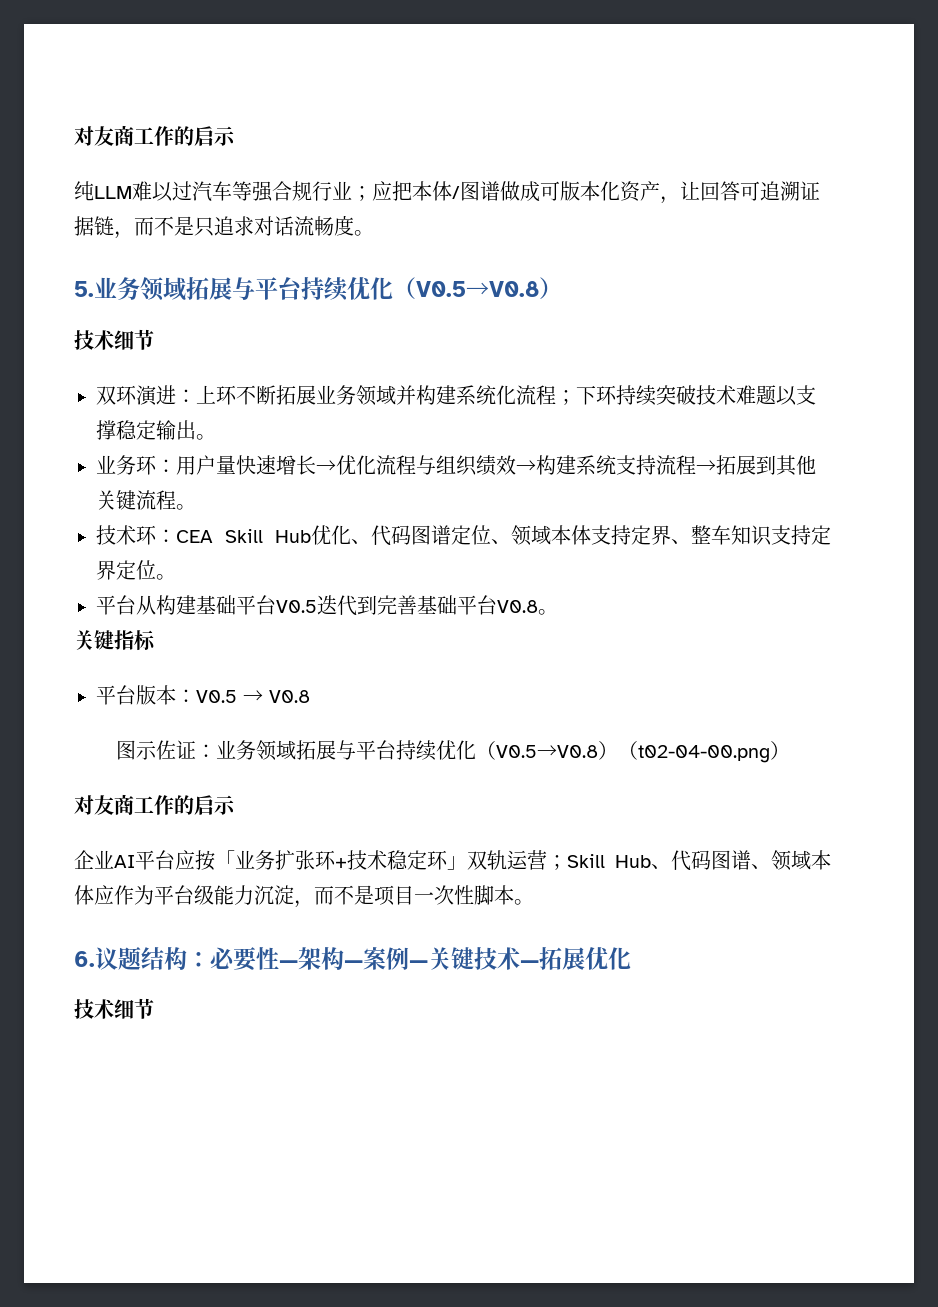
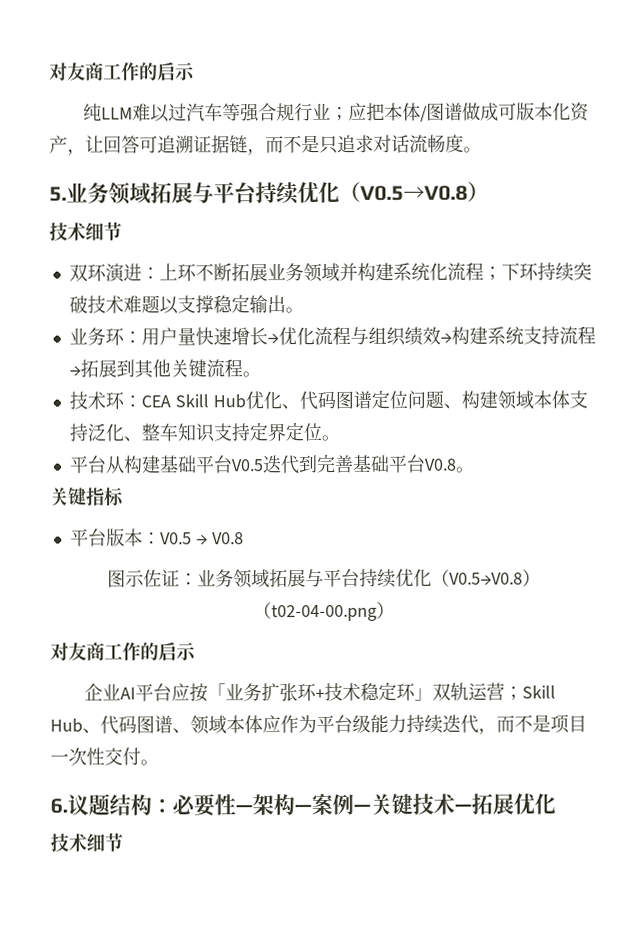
[491,539,511,544] 、 -> [406,390,498,409] 问题、构建
[631,525,671,545] 定界 -> [86,423,124,442] 泛化
[254,885,294,905] 沉淀 -> [406,714,479,734] 持续迭代
[474,885,514,905] 脚本 -> [104,747,141,766] 交付

